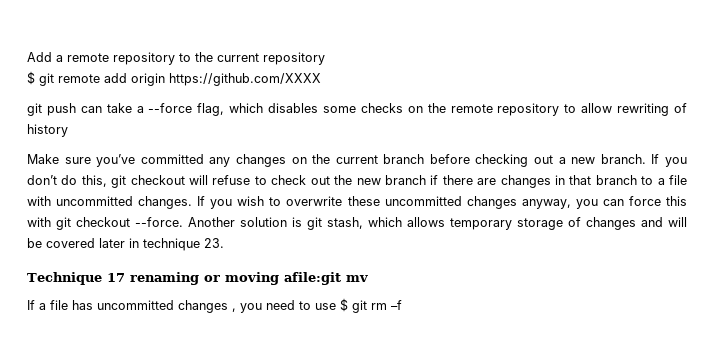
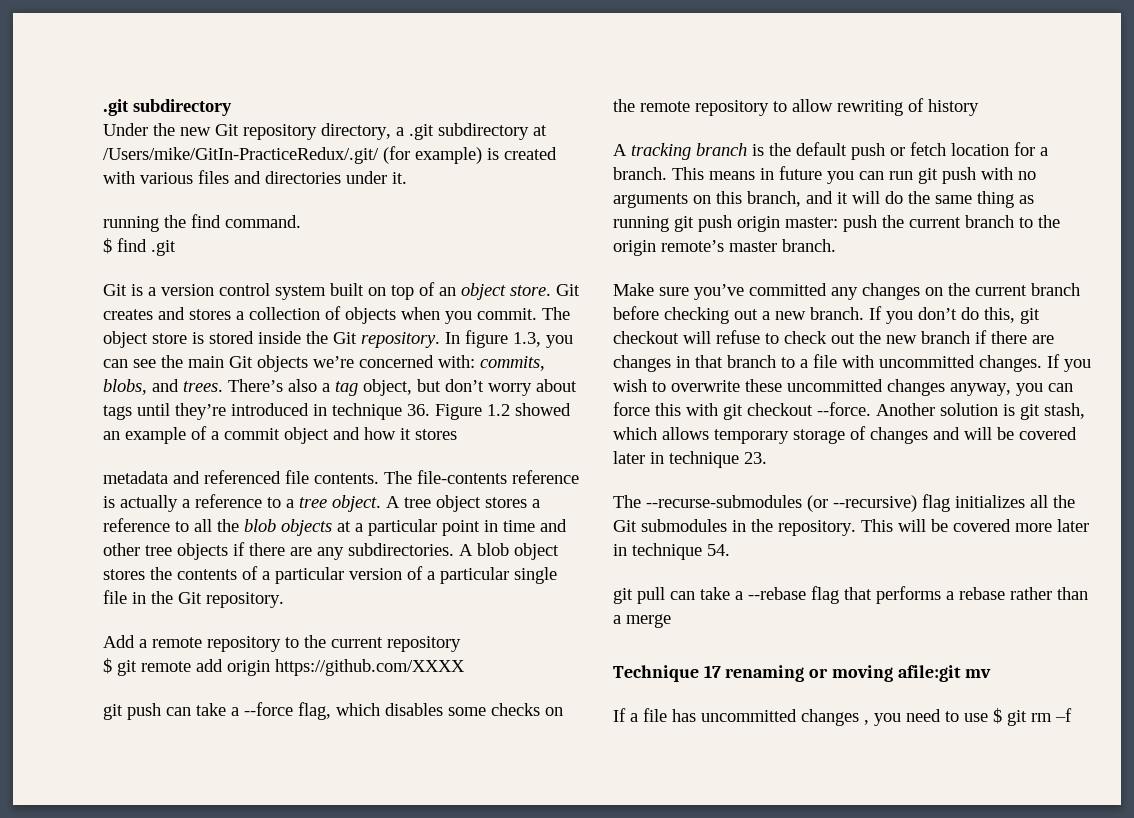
(27, 57) none -> [103,99,232,116] [103,123,547,140] [103,146,557,164] [103,170,407,184] [103,214,301,232] [103,238,176,256] [103,282,580,300] [103,306,570,324] [103,330,573,348] [103,355,545,372] [103,379,577,396] [103,403,571,420] [103,426,457,444] [103,470,579,484] [103,494,540,512] [103,518,567,536] [103,542,559,560] [103,566,557,584] [103,590,284,608] .git subdirectory // Under the new Git repository directory, a .git subdirectory at /Users/mike/GitIn-PracticeRedux/.git/ (for example) is created with various files and directories under it. // running the find command. // $ find .git // Git is a version control system built on top of an object store. Git creates and stores a collection of objects when you commit. The object store is stored inside the Git repository. In figure 1.3, you can see the main Git objects we’re concerned with: commits, blobs, and trees. There’s also a tag object, but don’t worry about tags until they’re introduced in technique 36. Figure 1.2 showed an example of a commit object and how it stores // metadata and referenced file contents. The file-contents reference is actually a reference to a tree object. A tree object stores a reference to all the blob objects at a particular point in time and other tree objects if there are any subdirectories. A blob object stores the contents of a particular version of a particular single file in the Git repository. //
(68, 130) none -> [613,142,1048,160] [613,166,1036,184] [613,191,1034,208] [613,215,1060,232] [613,239,836,256] // A tracking branch is the default push or fetch location for a branch. This means in future you can run git push with no arguments on this branch, and it will do the same thing as running git push origin master: push the current branch to the origin remote’s master branch.
(224, 243) none -> [613,494,1075,512] [613,519,1089,536] [613,543,730,560] [613,586,1088,604] [613,614,671,628] // The --recurse-submodules (or --recursive) flag initializes all the Git submodules in the repository. This will be covered more later in technique 54. // git pull can take a --rebase flag that performs a rebase rather than a merge

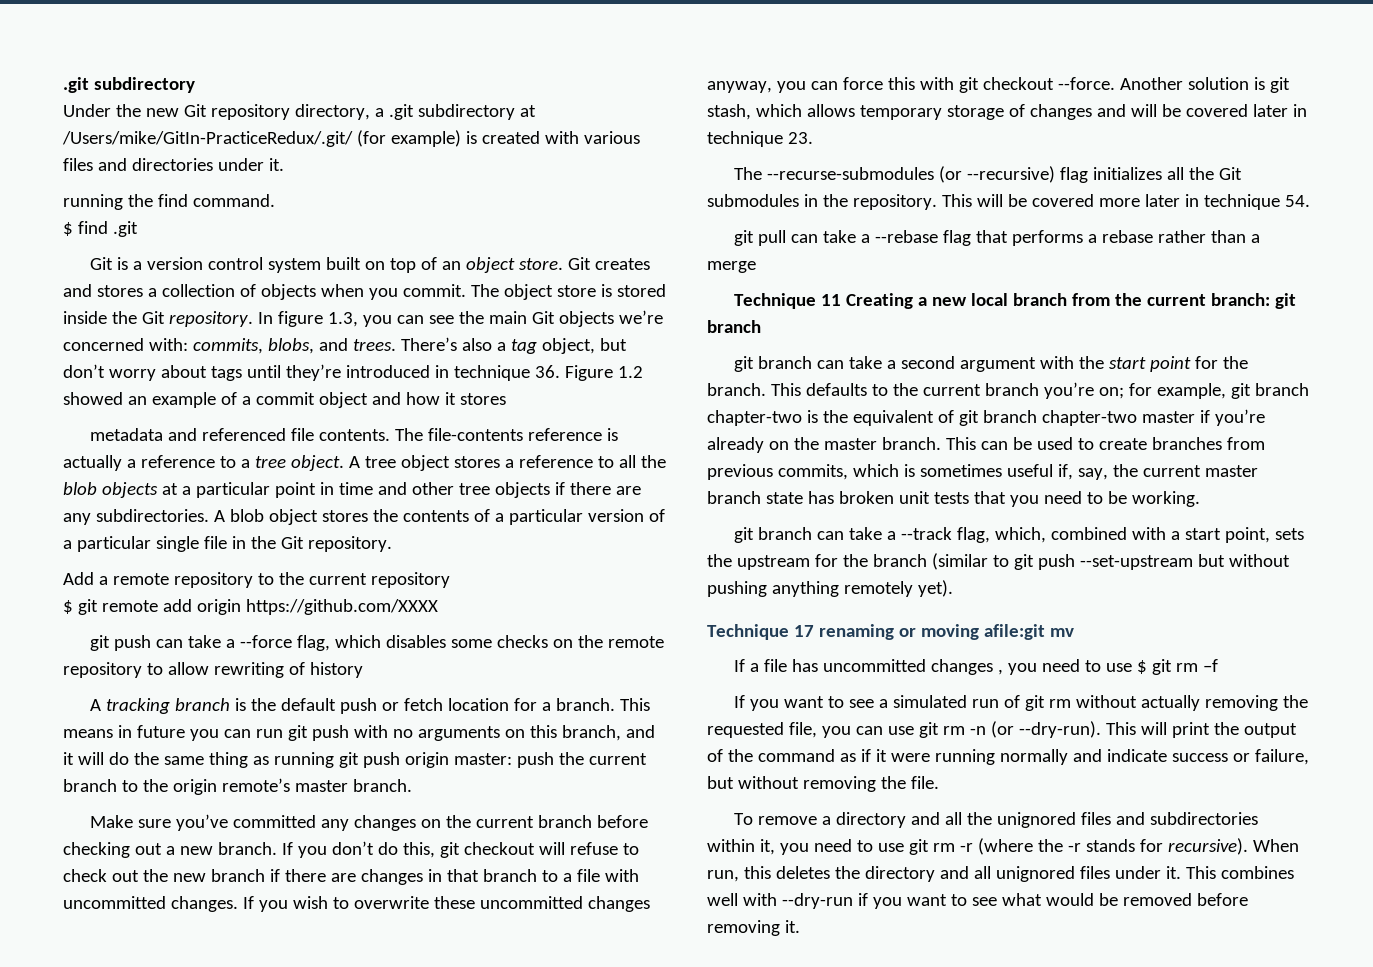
(671, 621) none -> [734,293,1297,309] [707,320,761,333] [734,356,1249,372] [707,382,1309,399] [707,409,1265,426] [707,437,1265,453] [707,464,1258,480] [707,491,1200,507] [734,527,1305,543] [707,553,1290,570] [707,580,953,597] // Technique 11 Creating a new local branch from the current branch: git branch // git branch can take a second argument with the start point for the branch. This defaults to the current branch you’re on; for example, git branch chapter-two is the equivalent of git branch chapter-two master if you’re already on the master branch. This can be used to create branches from previous commits, which is sometimes useful if, say, the current master branch state has broken unit tests that you need to be working. // git branch can take a --track flag, which, combined with a start point, sets the upstream for the branch (similar to git push --set-upstream but without pushing anything remotely yet).
(1072, 715) none -> [734,695,1309,711] [707,721,1297,738] [707,749,1309,765] [707,776,939,792] [734,812,1259,828] [707,838,1299,855] [707,866,1294,882] [707,893,1248,909] [707,920,800,936] // If you want to see a simulated run of git rm without actually removing the requested file, you can use git rm -n (or --dry-run). This will print the output of the command as if it were running normally and indicate success or failure, but without removing the file. // To remove a directory and all the unignored files and subdirectories within it, you need to use git rm -r (where the -r stands for recursive). When run, this deletes the directory and all unignored files under it. This combines well with --dry-run if you want to see what would be removed before removing it.

